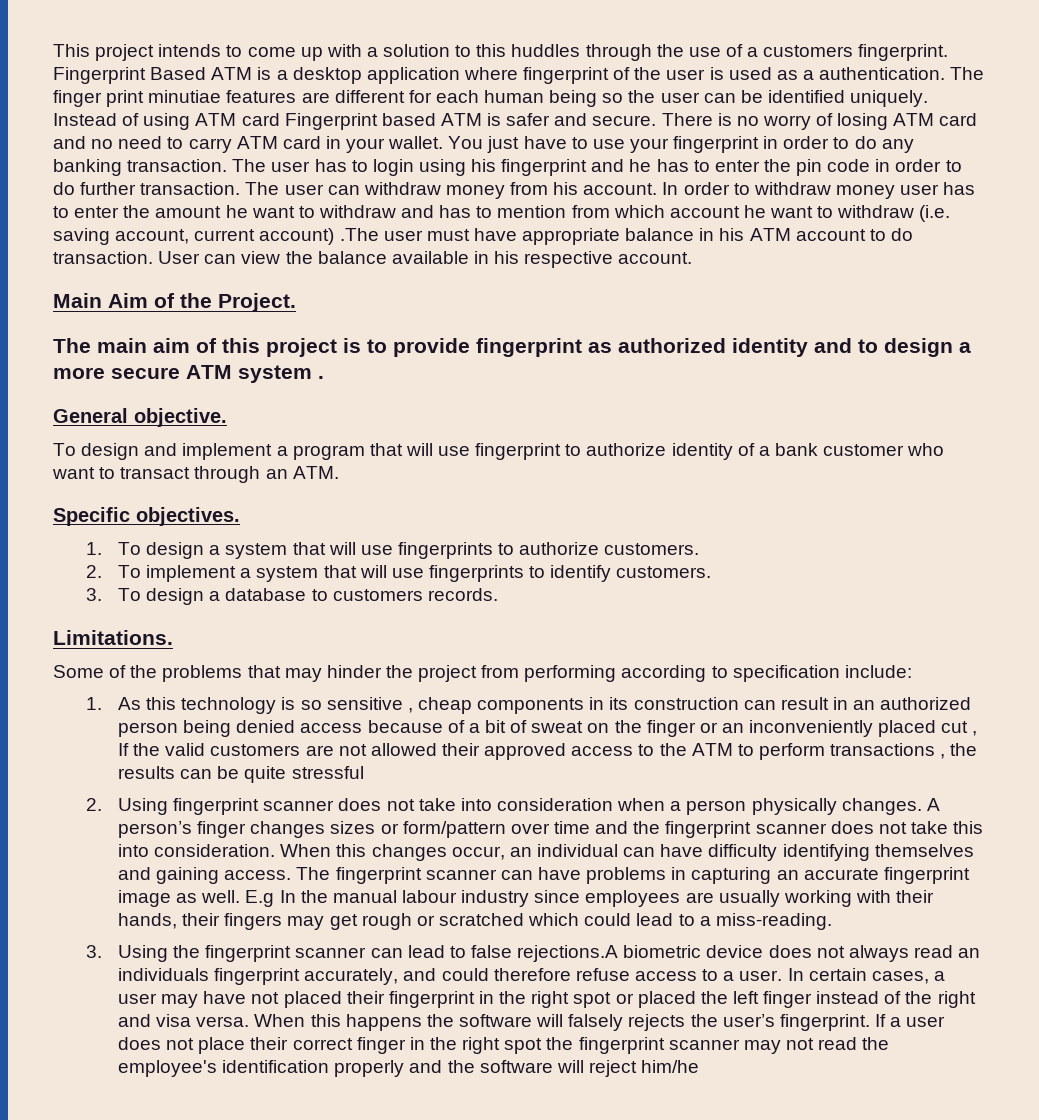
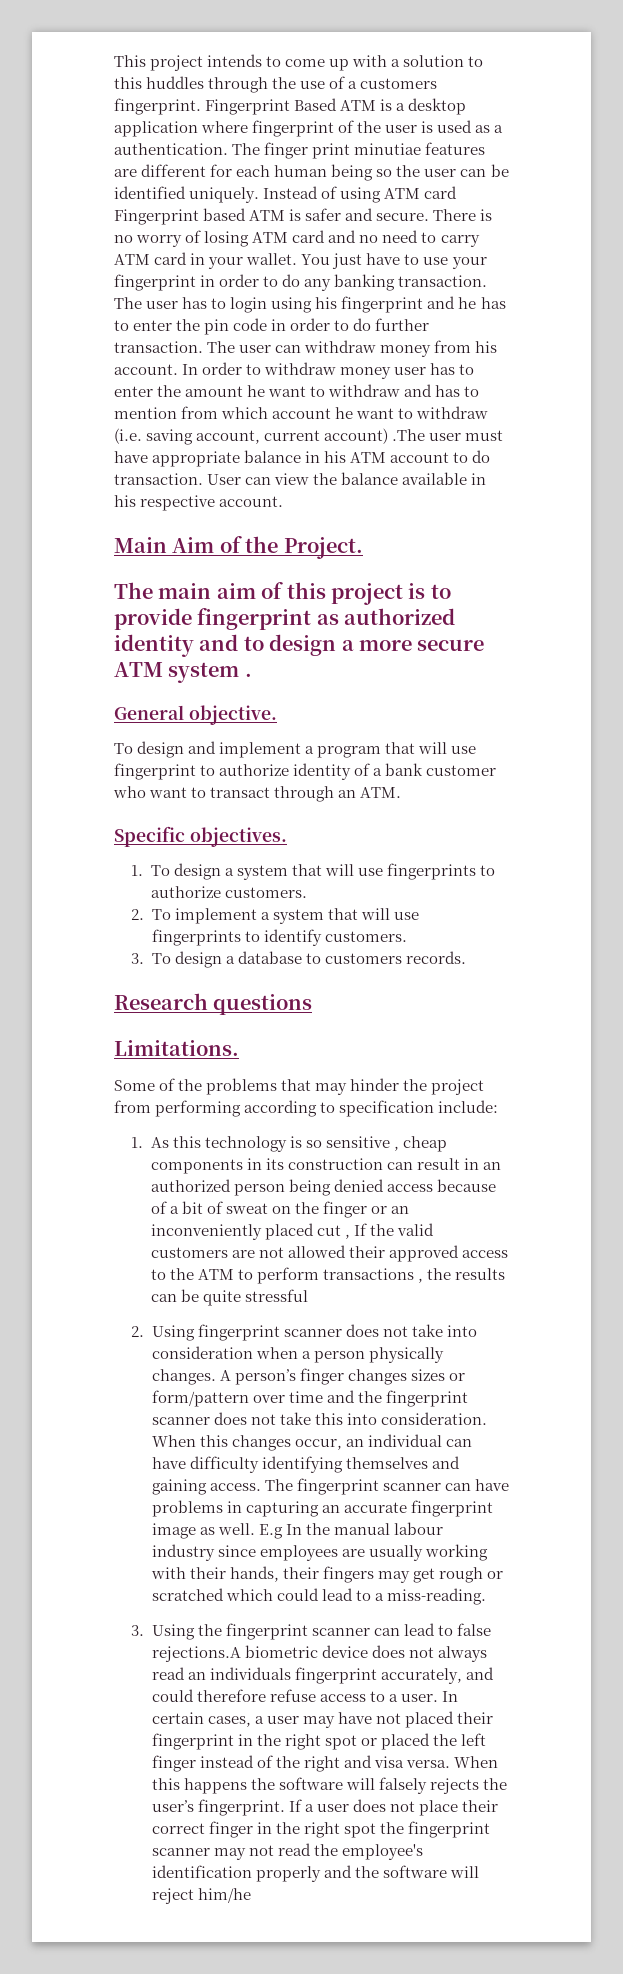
(498, 594) none -> [114,993,313,1015] // Research questions

